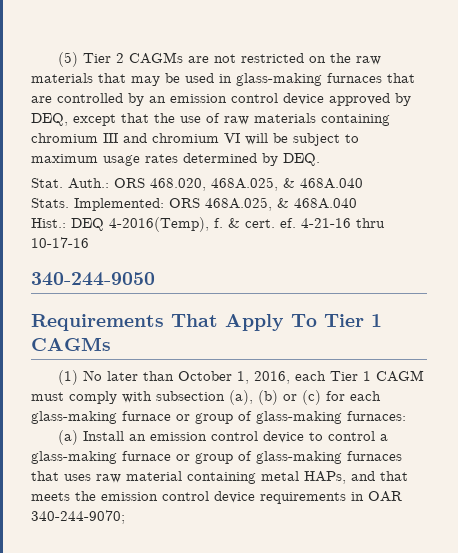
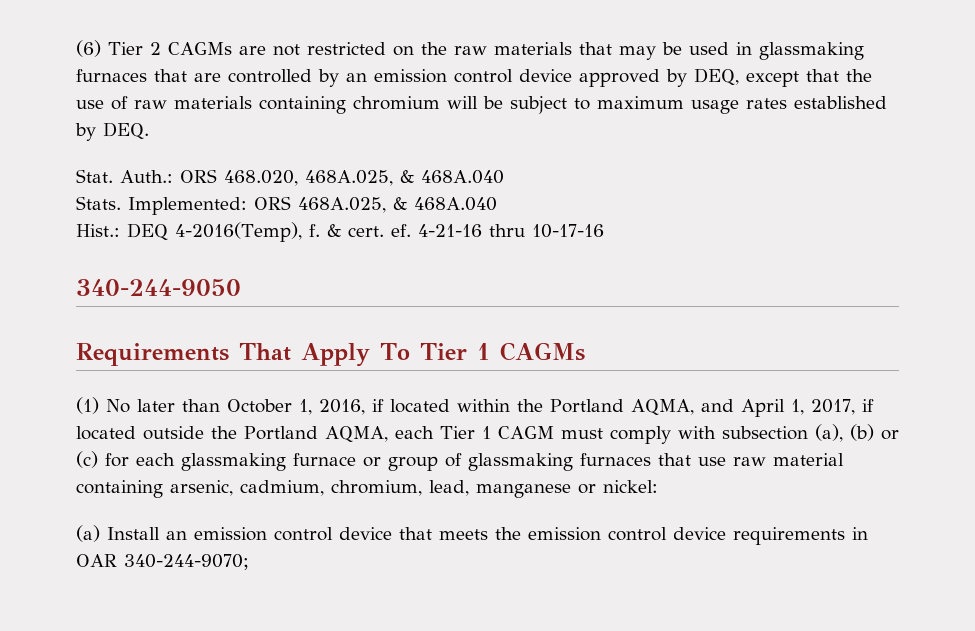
[58,52,79,67] (5) -> [76,40,101,57] (6)
[236,73,322,86] glass-making -> [759,42,864,60] glassmaking
[103,133,240,143] III and chromium VI -> (440, 103) none
[183,153,257,163] determined -> [794,96,887,109] established
(291, 377) none -> [372,399,874,417] [76,426,388,443] if located within the Portland AQMA, and April 1, 2017, if located outside the Portland AQMA,
[31,411,406,424] glass-making furnace or group of glass-making furnaces: -> [181,453,844,471] [76,480,658,498] glassmaking furnace or group of glassmaking furnaces that use raw material containing arsenic, cadmium, chromium, lead, manganese or nickel:
[309,431,389,441] [31,451,402,464] [31,471,375,484] to control a glass-making furnace or group of glass-making furnaces that uses raw material containing metal HAPs, and -> (392, 533) none

